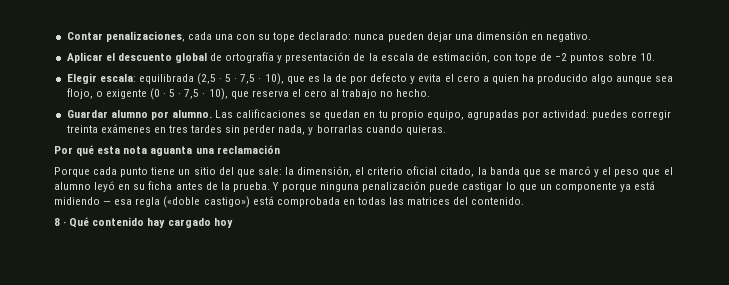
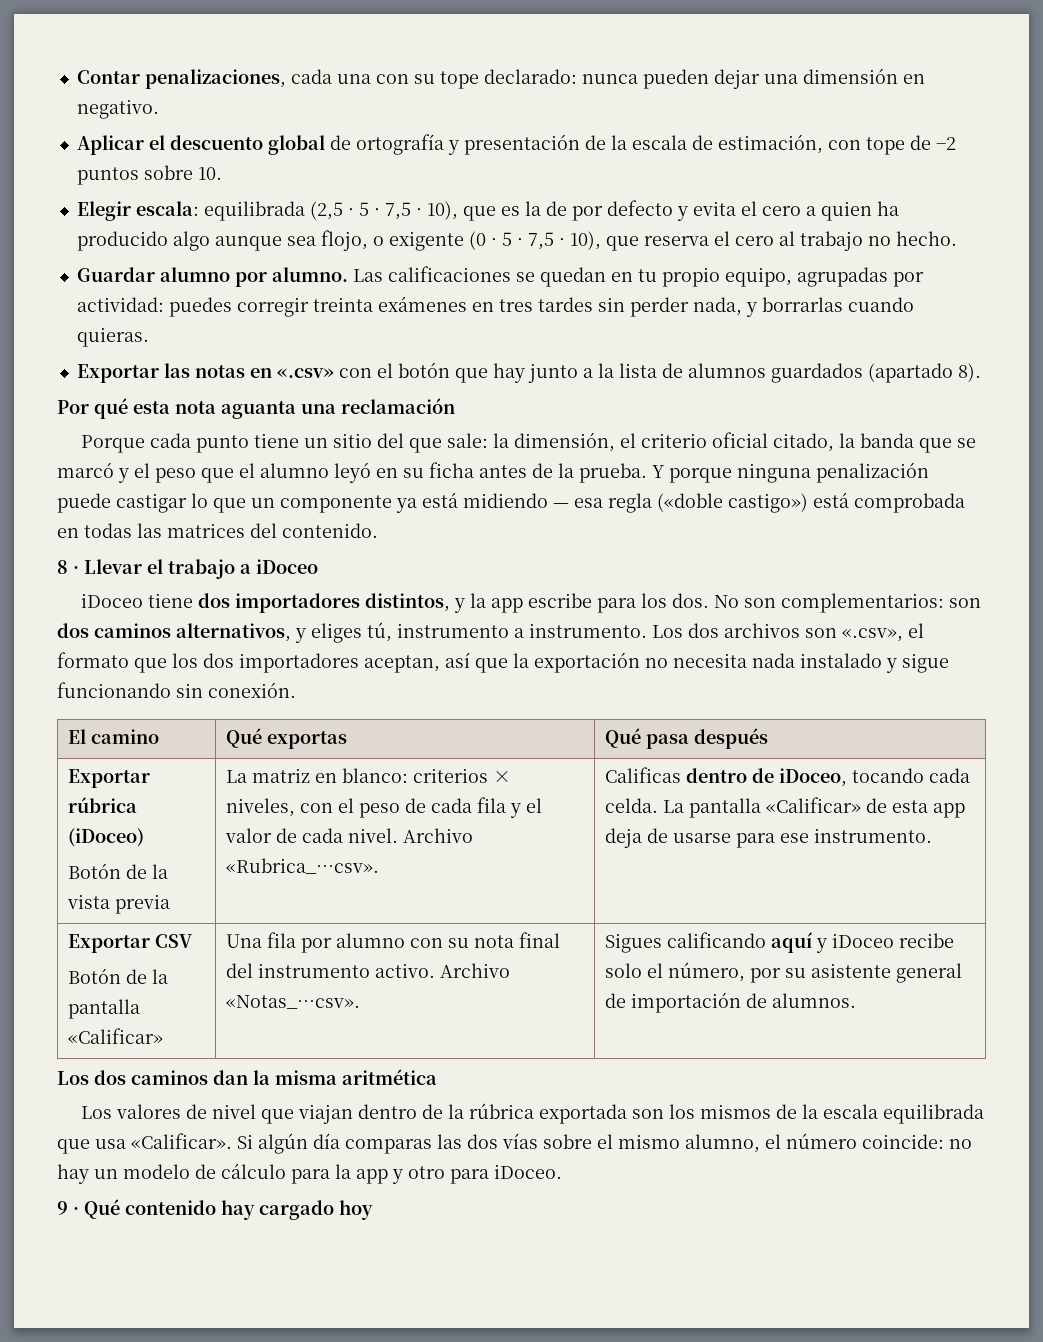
(446, 130) none -> [76,362,981,383] // Exportar las notas en «.csv» con el botón que hay junto a la lista de alumnos guardados (apartado 8).
(67, 223) none -> [84,559,318,579] [81,593,982,613] [57,622,924,643] [57,652,949,673] [57,682,296,698] [67,729,159,744] [225,728,347,749] [604,728,768,749] [67,769,150,788] [67,797,137,813] [67,828,144,847] [67,863,168,879] [66,894,170,914] [225,768,511,783] [225,797,542,818] [224,828,473,843] [225,858,379,874] [604,767,970,787] [604,797,965,818] [604,828,932,848] [67,934,193,953] [67,968,168,984] [67,999,140,1019] [67,1028,163,1044] [225,932,560,953] [225,963,510,978] [225,995,360,1009] [604,932,954,953] [604,962,962,983] [604,992,856,1013] [57,1069,437,1085] [81,1103,985,1124] [57,1133,972,1154] [57,1163,562,1184] [57,1201,79,1215] Llevar el trabajo a iDoceo // iDoceo tiene dos importadores distintos, y la app escribe para los dos. No son complementarios: son dos caminos alternativos, y eliges tú, instrumento a instrumento. Los dos archivos son «.csv», el formato que los dos importadores aceptan, así que la exportación no necesita nada instalado y sigue funcionando sin conexión. // El camino | Qué exportas | Qué pasa después // Exportar rúbrica (iDoceo) // Botón de la vista previa | La matriz en blanco: criterios × niveles, con el peso de cada fila y el valor de cada nivel. Archivo «Rubrica_…csv». | Calificas dentro de iDoceo, tocando cada celda. La pantalla «Calificar» de esta app deja de usarse para ese instrumento. // Exportar CSV // Botón de la pantalla «Calificar» | Una fila por alumno con su nota final del instrumento activo. Archivo «Notas_…csv». | Sigues calificando aquí y iDoceo recibe solo el número, por su asistente general de importación de alumnos. // Los dos caminos dan la misma aritmética // Los valores de nivel que viajan dentro de la rúbrica exportada son los mismos de la escala equilibrada que usa «Calificar». Si algún día comparas las dos vías sobre el mismo alumno, el número coincide: no hay un modelo de cálculo para la app y otro para iDoceo. // 9 ·

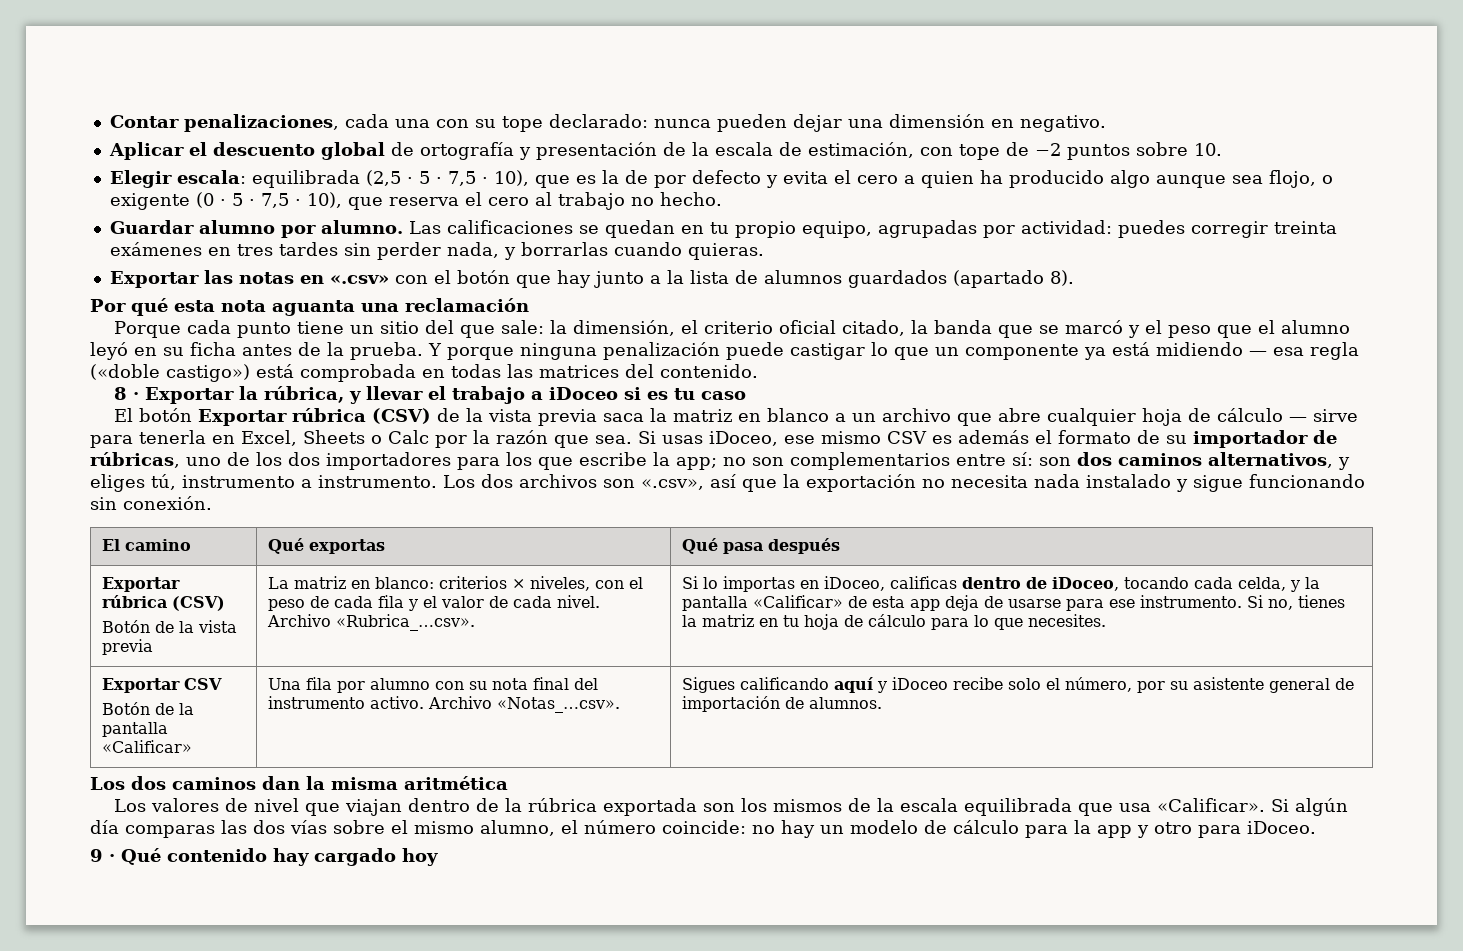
[84,559,142,574] Llevar -> [145,386,424,404] Exportar la rúbrica, y llevar
[81,593,945,613] // iDoceo tiene dos importadores distintos, y la app escribe para los dos. No son complementarios: -> [624,387,747,400] [114,408,1359,426] [90,430,1337,448] [90,452,1033,470] si es tu caso // El botón Exportar rúbrica (CSV) de la vista previa saca la matriz en blanco a un archivo que abre cualquier hoja de cálculo — sirve para tenerla en Excel, Sheets o Calc por la razón que sea. Si usas iDoceo, ese mismo CSV es además el formato de su importador de rúbricas, uno de los dos importadores para los que escribe la app; no son complementarios entre sí:
[908,623,924,638] [57,652,440,673] el formato que los dos importadores aceptan, -> (704, 484) none
[67,828,144,847] (iDoceo) -> [172,596,226,611] (CSV)
[604,767,681,783] Calificas -> [682,576,958,592] Si lo importas en iDoceo, calificas
[604,798,684,813] celda. La -> [1238,577,1321,592] celda, y la
(932, 835) none -> [1247,595,1346,610] [682,614,1107,630] Si no, tienes la matriz en tu hoja de cálculo para lo que necesites.

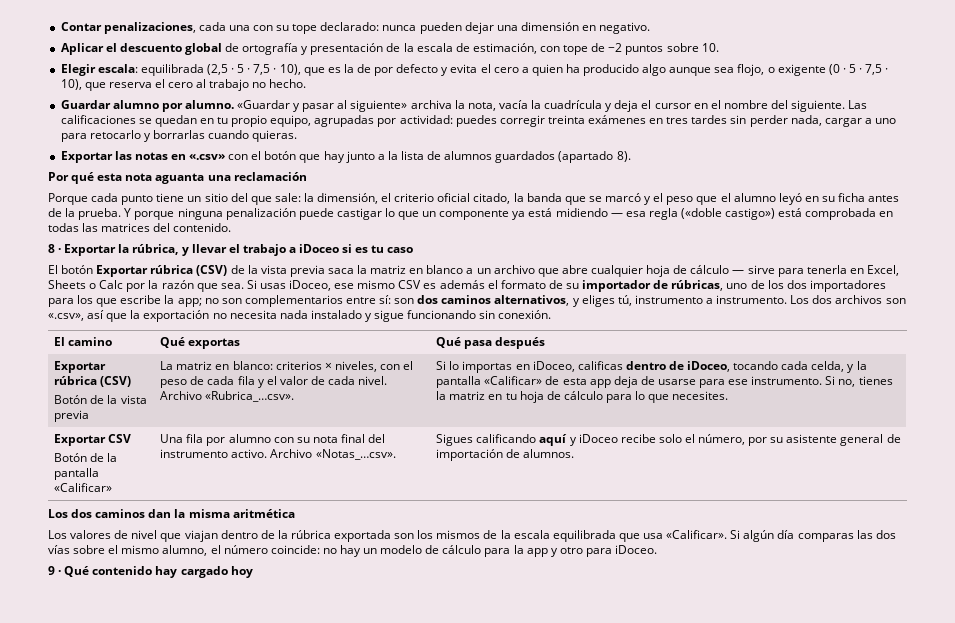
(403, 227) none -> [237,100,846,112] «Guardar y pasar al siguiente» archiva la nota, vacía la cuadrícula y deja el cursor en el nombre del siguiente.
(499, 250) none -> [824,118,896,127] [60,130,141,142] cargar a uno para retocarlo

